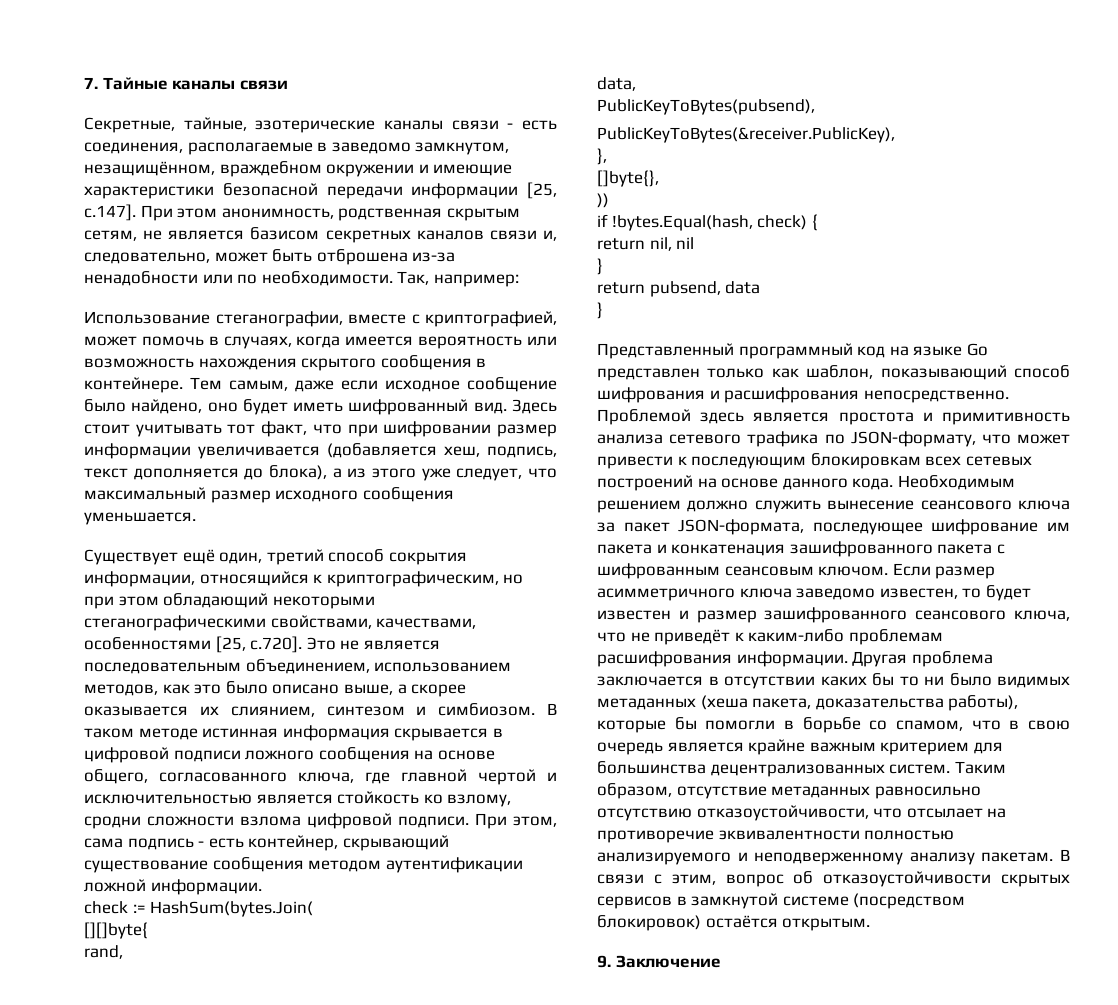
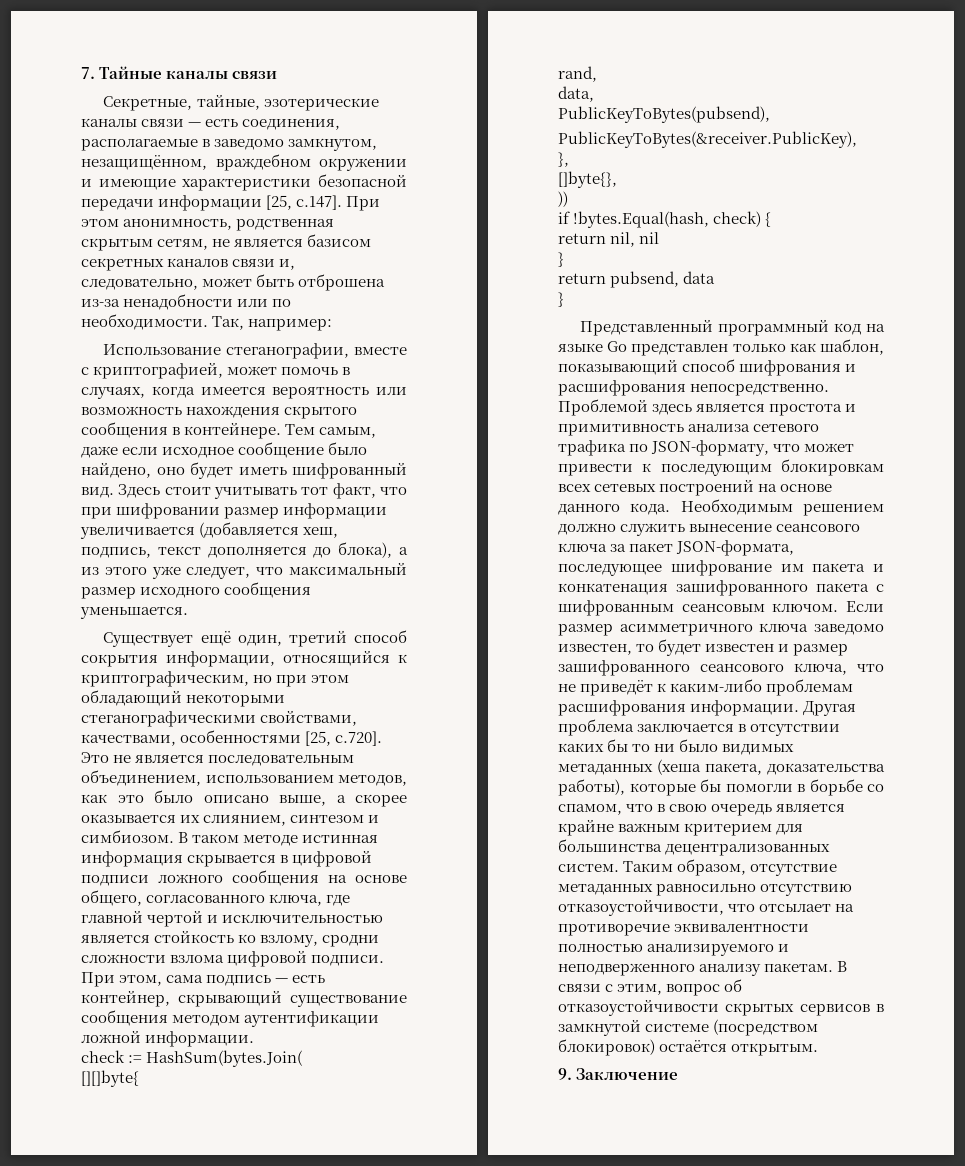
[507,123,514,129] - -> [188,122,202,127] —
[198,841,205,847] - -> [275,978,289,983] —
[754,852,904,865] неподверженному -> [558,963,695,976] неподверженного

